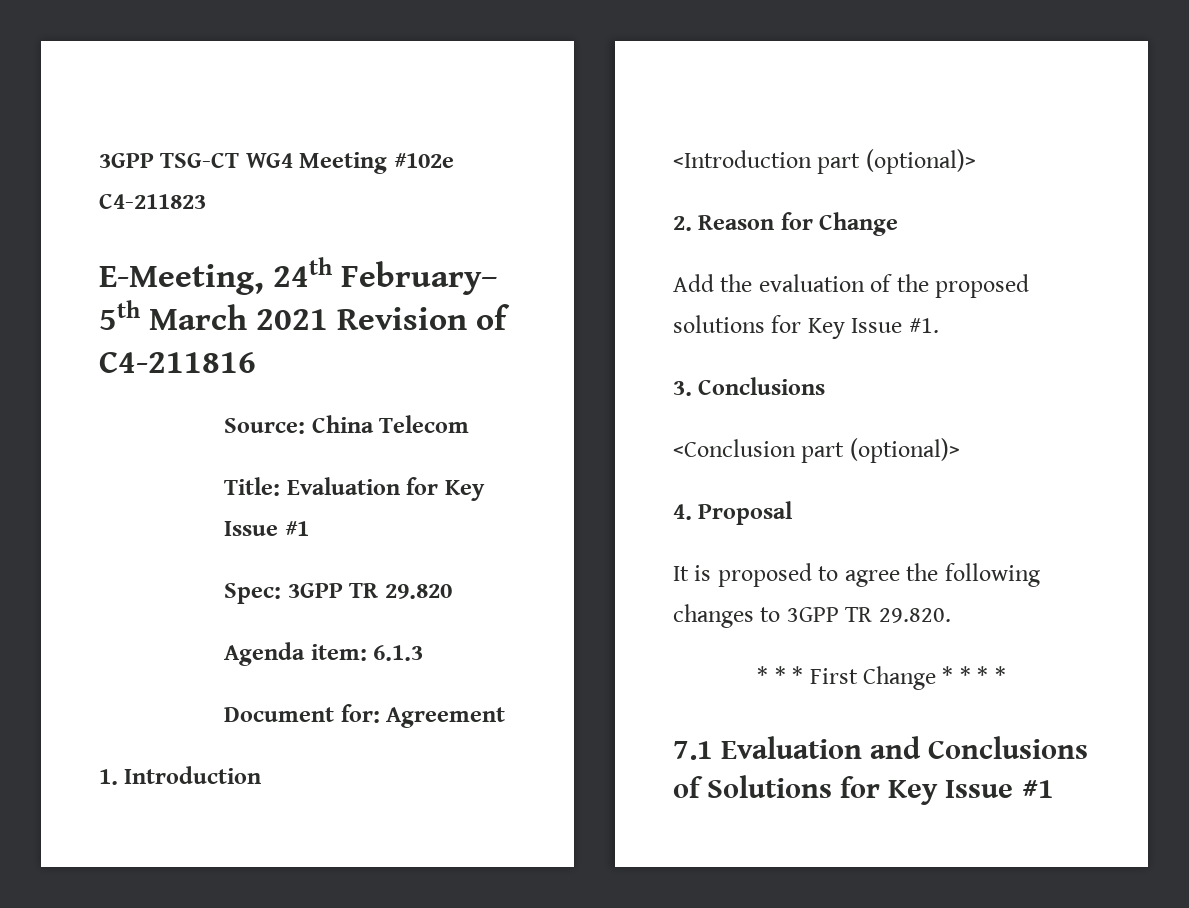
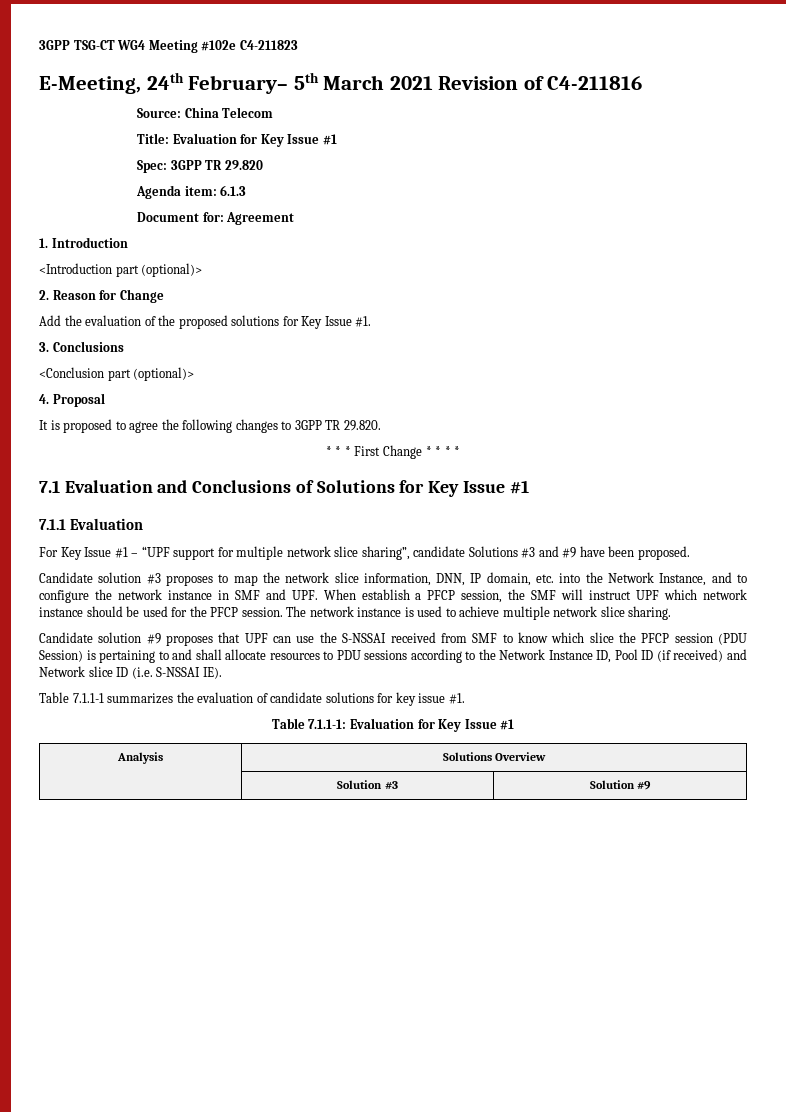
(1054, 789) none -> [39,518,144,530] [39,546,690,560] [39,572,747,586] [39,589,747,603] [39,606,672,620] [39,632,748,646] [39,649,747,663] [39,666,222,679] [39,692,465,706] [271,718,515,732] [117,752,163,764] [442,752,547,761] [337,780,398,789] [589,780,652,790] // 7.1.1 Evaluation // For Key Issue #1 – “UPF support for multiple network slice sharing”, candidate Solutions #3 and #9 have been proposed. // Candidate solution #3 proposes to map the network slice information, DNN, IP domain, etc. into the Network Instance, and to configure the network instance in SMF and UPF. When establish a PFCP session, the SMF will instruct UPF which network instance should be used for the PFCP session. The network instance is used to achieve multiple network slice sharing. // Candidate solution #9 proposes that UPF can use the S-NSSAI received from SMF to know which slice the PFCP session (PDU Session) is pertaining to and shall allocate resources to PDU sessions according to the Network Instance ID, Pool ID (if received) and Network slice ID (i.e. S-NSSAI IE). // Table 7.1.1-1 summarizes the evaluation of candidate solutions for key issue #1. // Table 7.1.1-1: Evaluation for Key Issue #1 // Analysis | Solutions Overview // | Solution #3 | Solution #9

